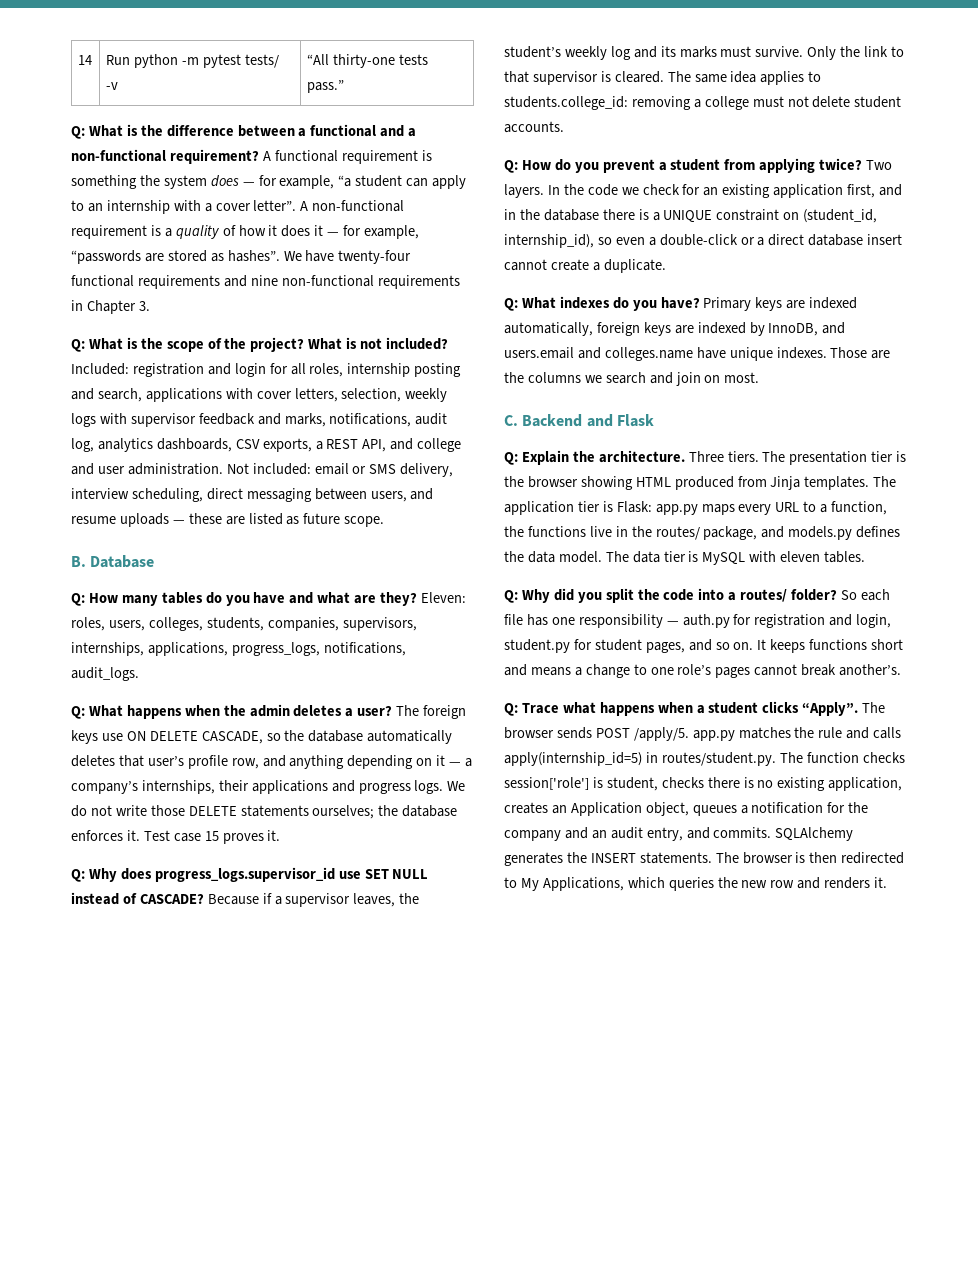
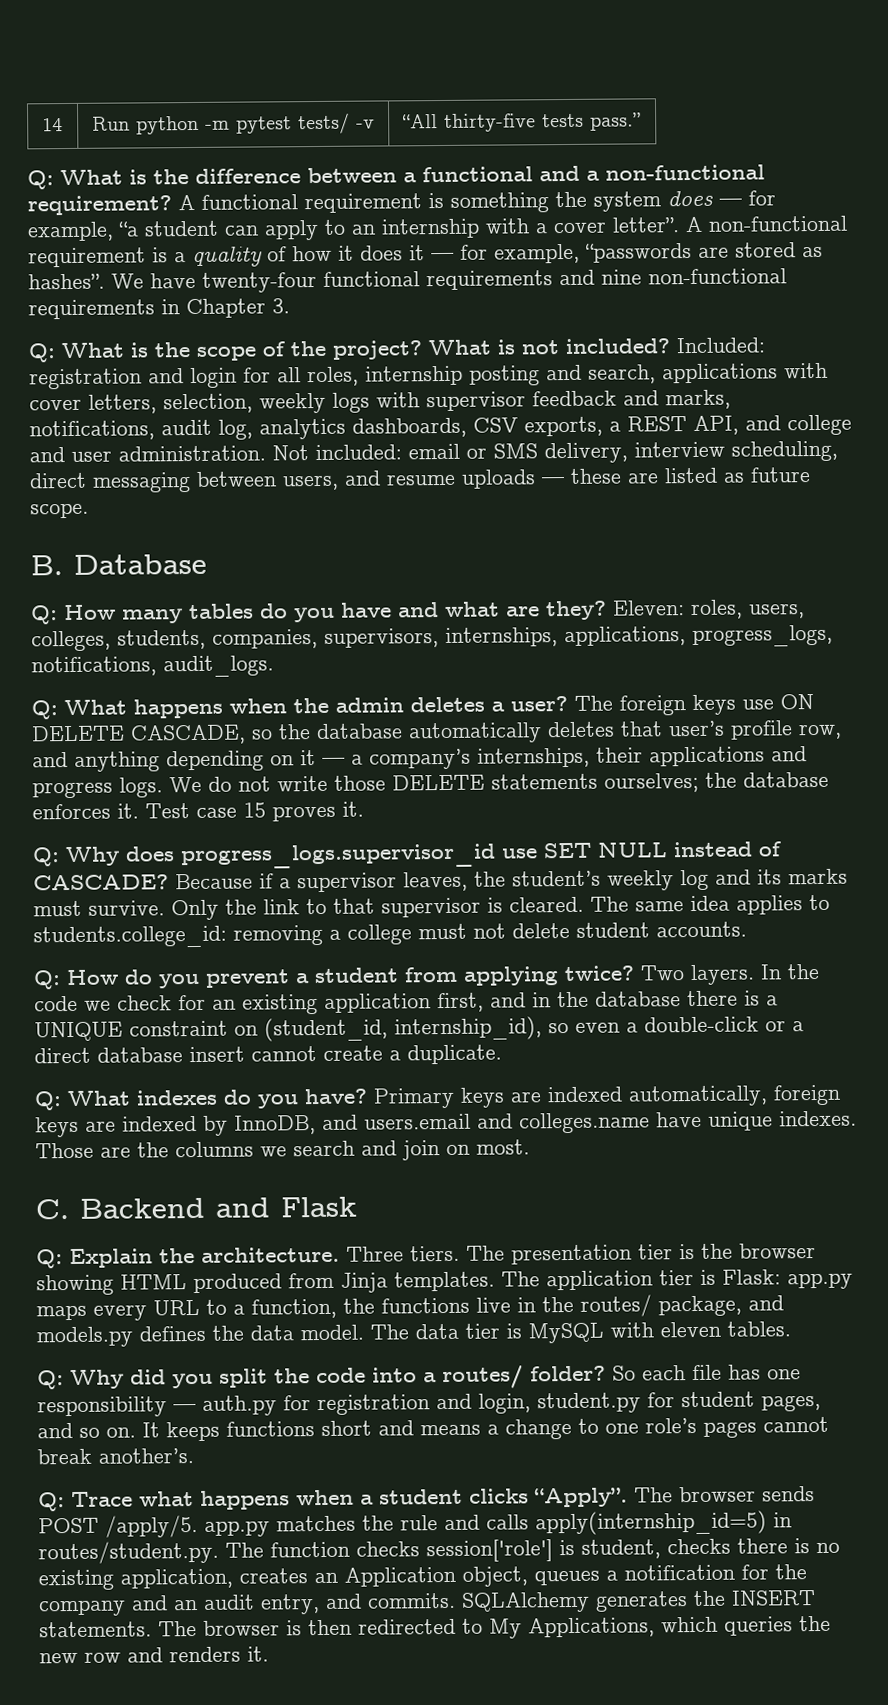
[332,54,395,68] thirty-one -> [443,113,536,132] thirty-five

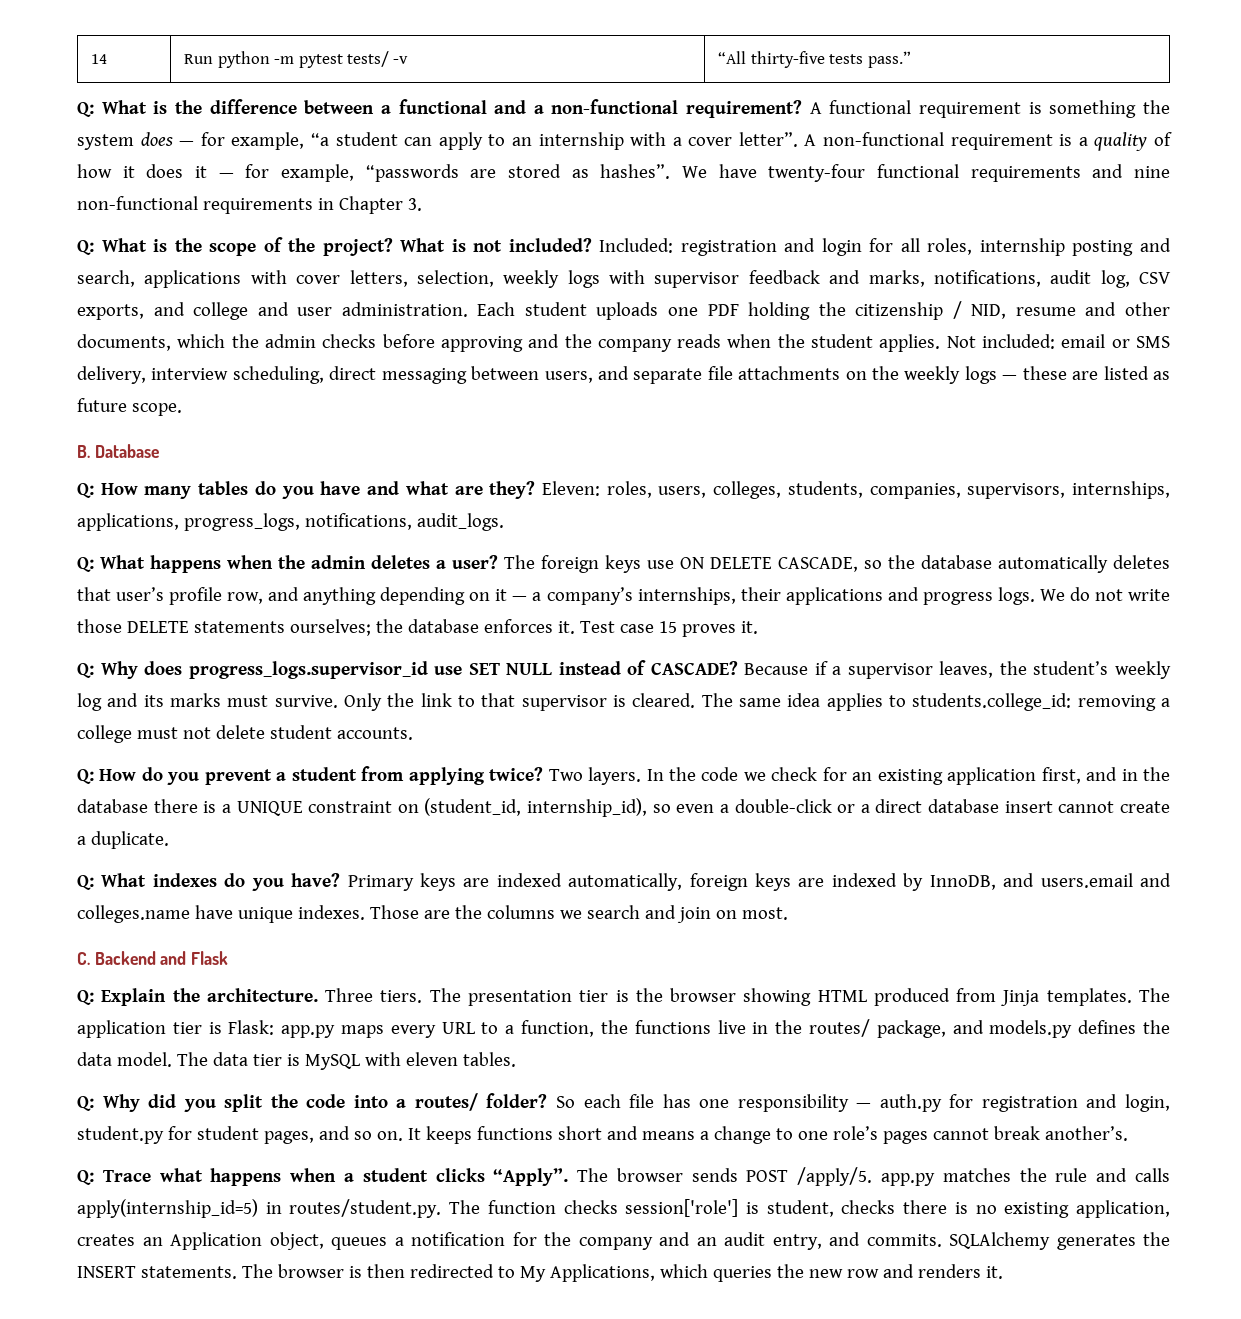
[259,415,739,440] analytics dashboards, CSV exports, a REST API, -> [1139,272,1171,284] [77,304,144,320] CSV exports,
(266, 453) none -> [477,301,1170,320] [77,334,941,352] Each student uploads one PDF holding the citizenship / NID, resume and other documents, which the admin checks before approving and the company reads when the student applies.
[386,469,536,489] resume uploads -> [633,366,997,384] separate file attachments on the weekly logs

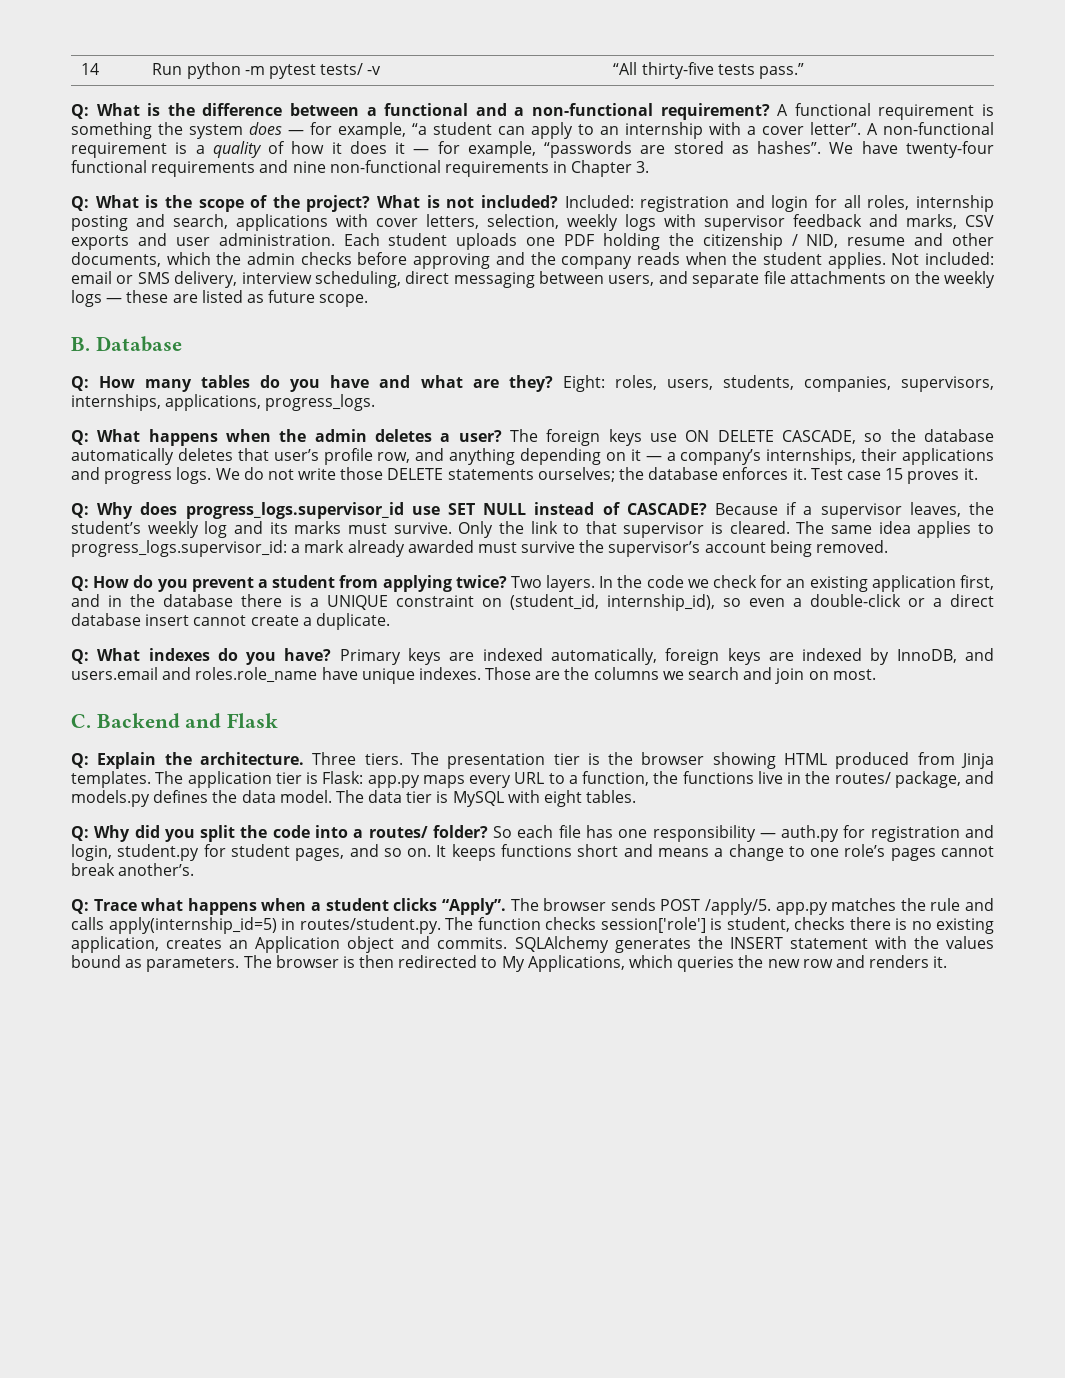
[933,270,1171,288] [77,302,249,320] notifications, audit log, CSV exports, and college -> [965,215,994,227] [71,235,129,250] CSV exports
[541,481,600,496] Eleven: -> [562,375,605,392] Eight:
[713,481,782,499] colleges, -> (713, 384) none
[183,513,504,531] progress_logs, notifications, audit_logs. -> [265,394,376,411] progress_logs.
[912,693,1171,711] [77,725,413,743] students.college_id: removing a college must not delete student accounts. -> [71,540,889,557] progress_logs.supervisor_id: a mark already awarded must survive the supervisor’s account being removed.
[77,905,190,923] colleges.name -> [195,667,318,683] roles.role_name
[405,1052,458,1066] eleven -> [544,790,583,807] eight
[269,1232,822,1250] object, queues a notification for the company and an audit entry, -> [347,936,395,953] object
[140,1266,237,1279] statements. -> [789,936,994,949] [71,955,240,972] statement with the values bound as parameters.

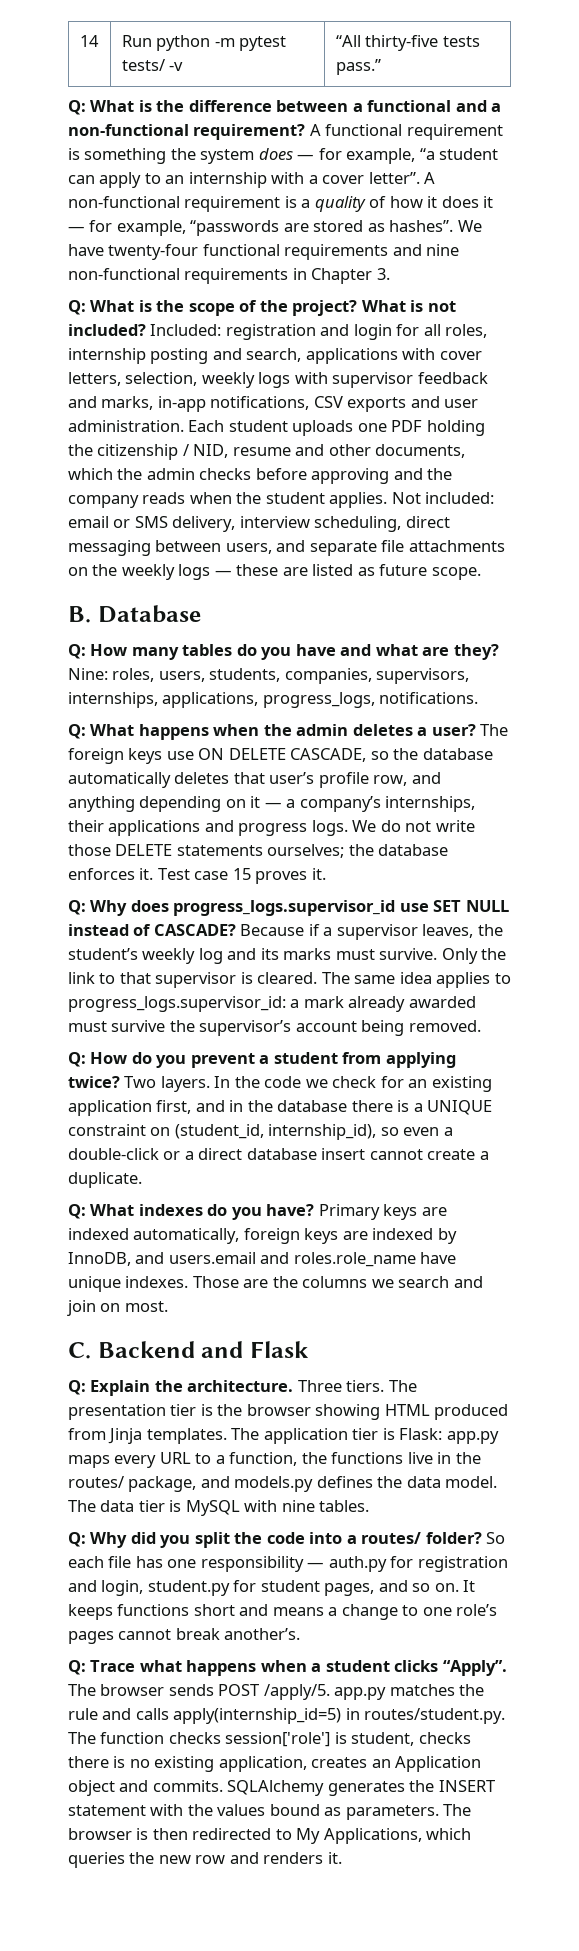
(957, 221) none -> [157,396,310,412] in-app notifications,
[562,375,605,392] Eight: -> [68,668,108,680] Nine:
[265,394,376,411] progress_logs. -> [262,692,479,708] progress_logs, notifications.
[544,790,583,807] eight -> [281,1500,315,1512] nine

